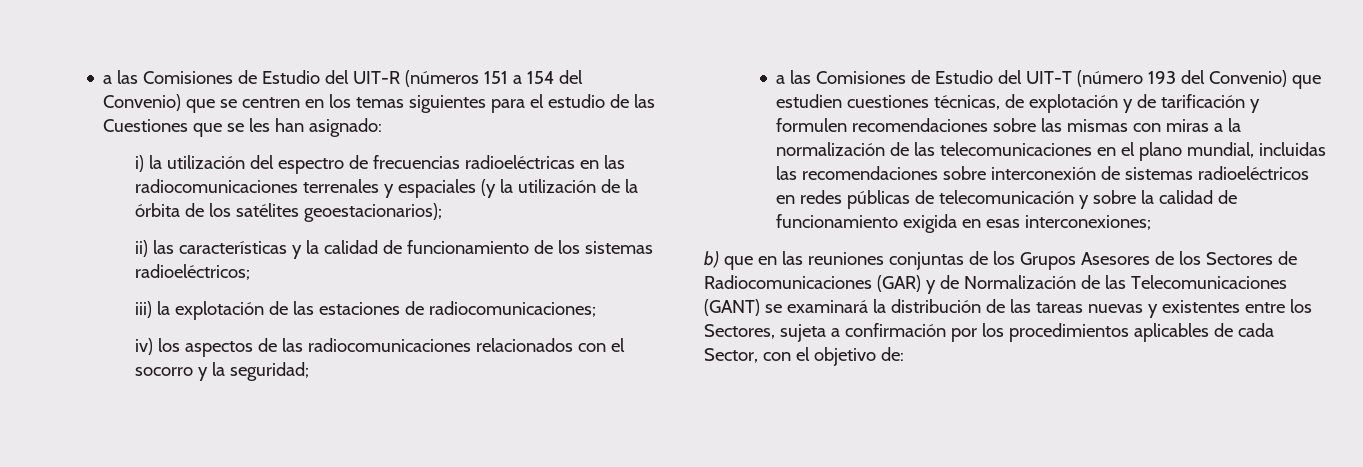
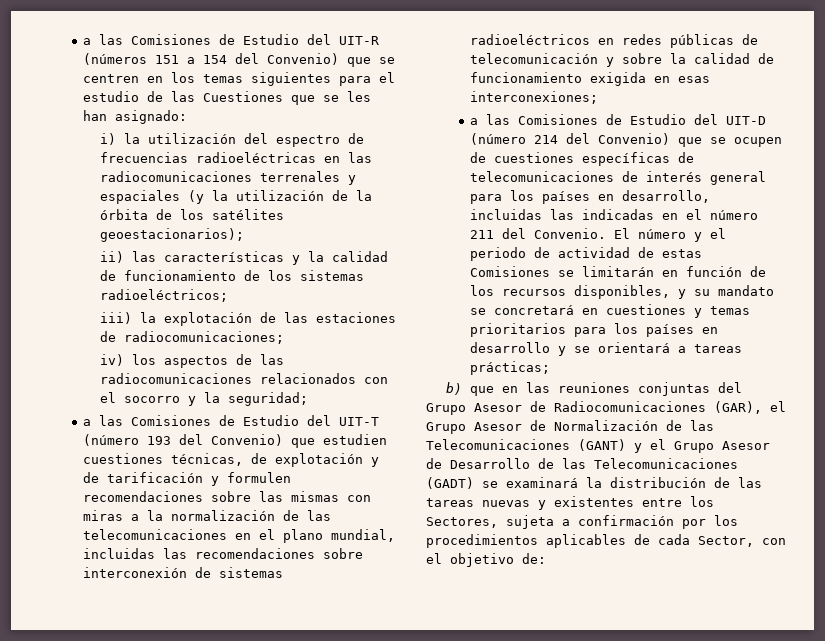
(1152, 222) none -> [470,114,767,125] [470,133,783,147] [470,152,695,166] [470,171,767,185] [470,190,711,204] [470,209,759,220] [470,228,727,242] [470,247,703,261] [470,266,767,277] [470,285,775,299] [470,304,751,318] [470,323,719,337] [470,342,743,356] [470,361,551,375] // a las Comisiones de Estudio del UIT-D (número 214 del Convenio) que se ocupen de cuestiones específicas de telecomunicaciones de interés general para los países en desarrollo, incluidas las indicadas en el número 211 del Convenio. El número y el periodo de actividad de estas Comisiones se limitarán en función de los recursos disponibles, y su mandato se concretará en cuestiones y temas prioritarios para los países en desarrollo y se orientará a tareas prácticas;
[968,251,1297,270] [704,275,936,294] de los Grupos Asesores de los Sectores de Radiocomunicaciones (GAR) y -> [717,382,742,393] [426,401,786,415] [426,422,522,434] del Grupo Asesor de Radiocomunicaciones (GAR), el Grupo Asesor
(760, 307) none -> [634,439,770,453] [426,458,738,469] [426,477,474,489] y el Grupo Asesor de Desarrollo de las Telecomunicaciones (GADT)

